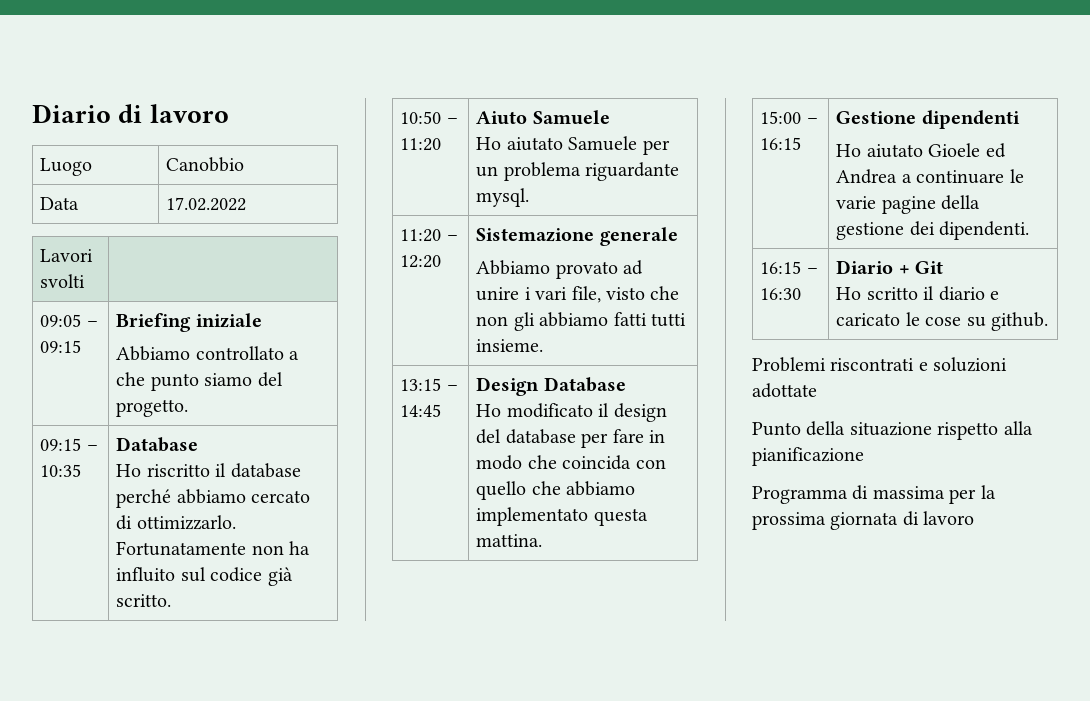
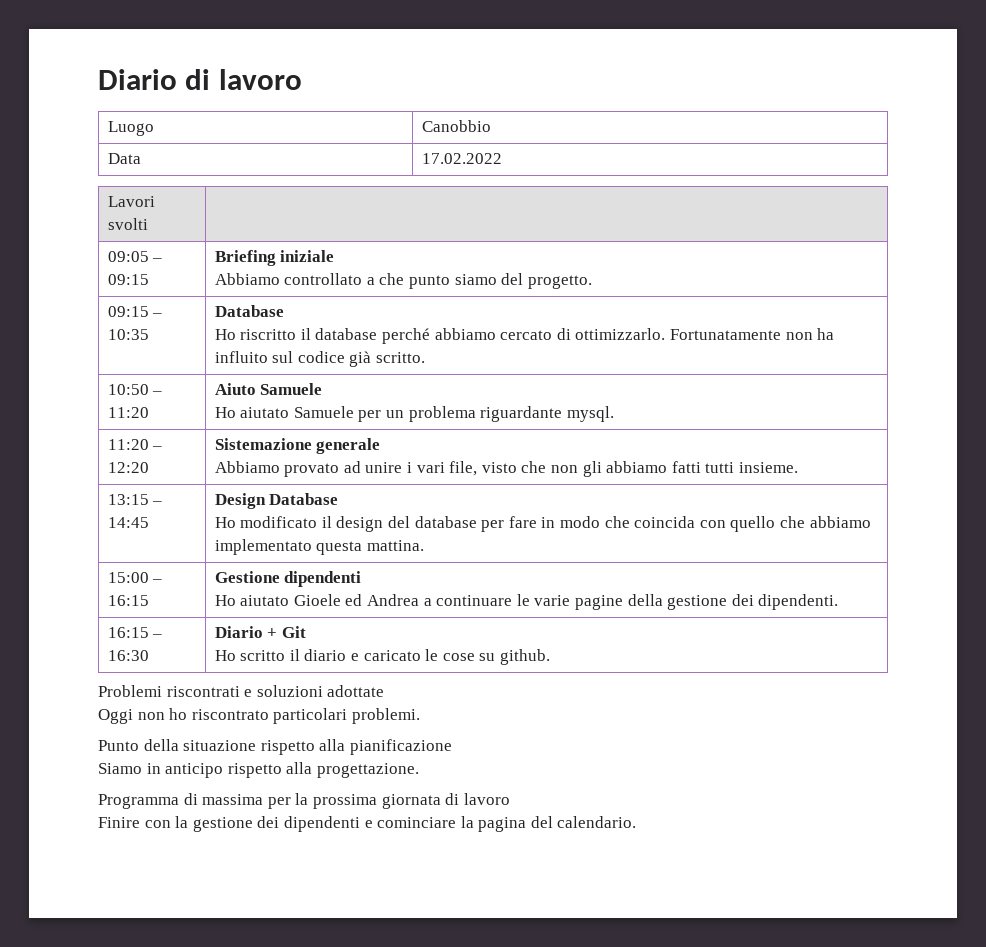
(817, 390) none -> [98,708,420,724] // Oggi non ho riscontrato particolari problemi.
(864, 456) none -> [98,762,419,778] // Siamo in anticipo rispetto alla progettazione.
(975, 518) none -> [98,816,637,832] // Finire con la gestione dei dipendenti e cominciare la pagina del calendario.

